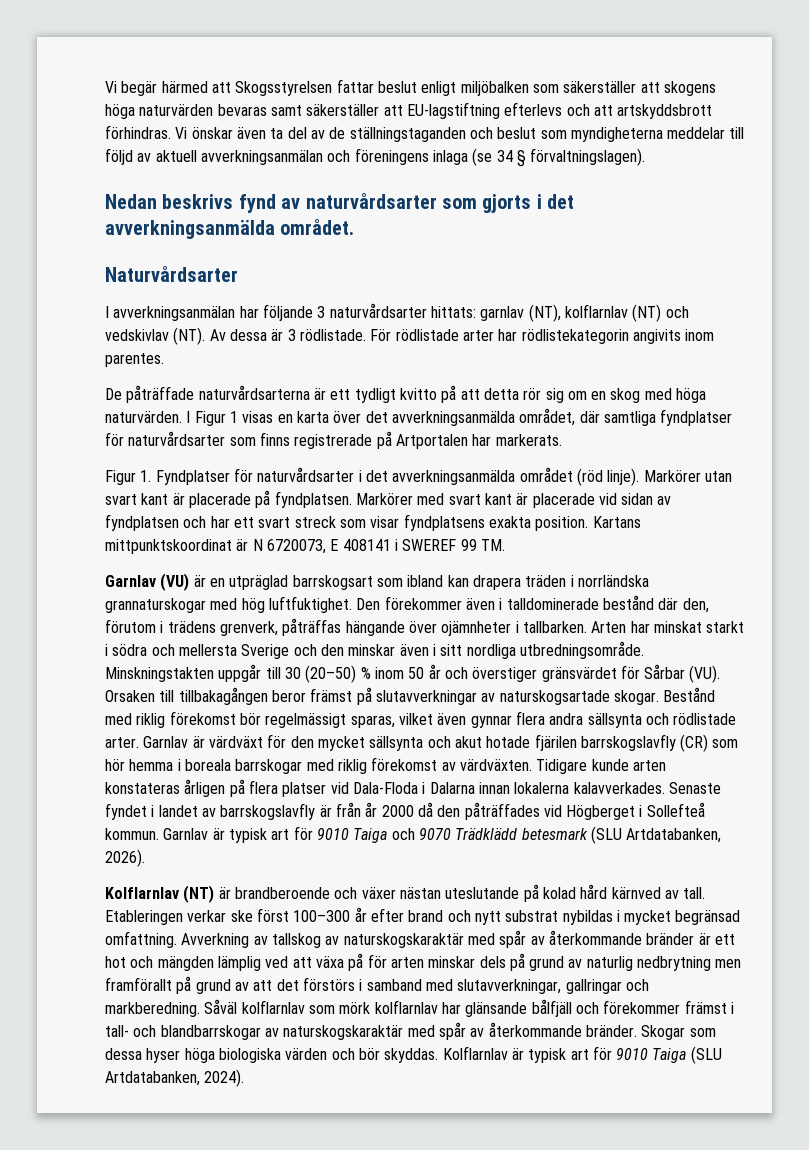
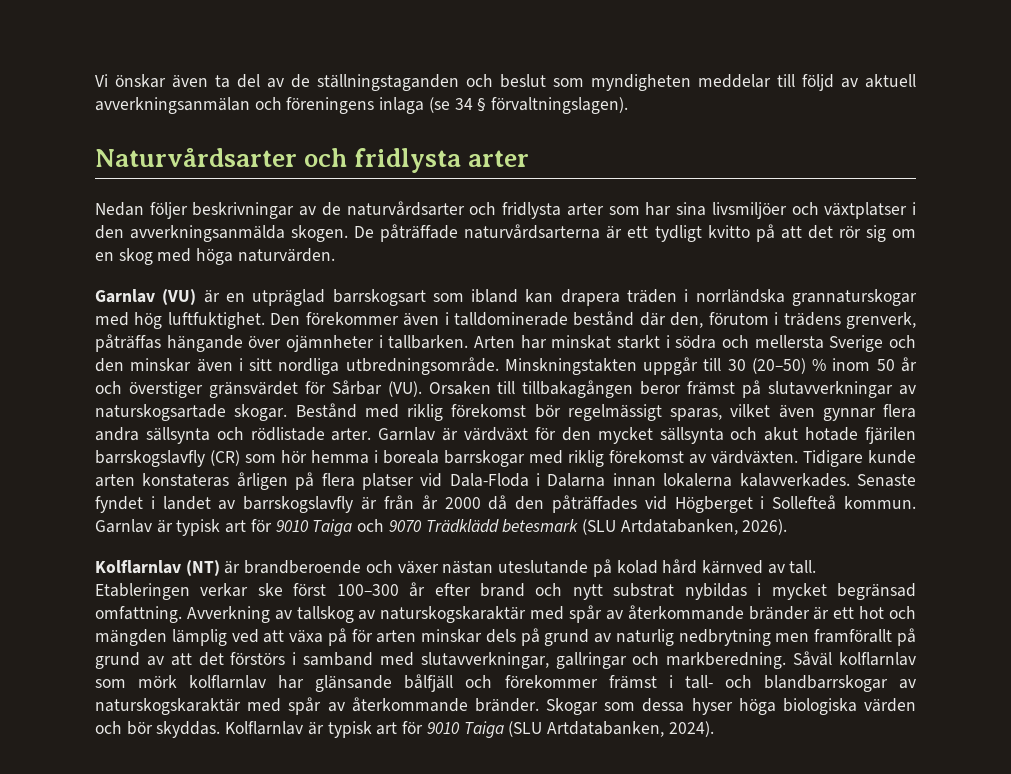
[105,79,716,96] [105,102,713,119] [105,125,188,139] Vi begär härmed att Skogsstyrelsen fattar beslut enligt miljöbalken som säkerställer att skogens höga naturvärden bevaras samt säkerställer att EU-lagstiftning efterlevs och att artskyddsbrott förhindras. Vi -> [95,74,108,87] Vi
[570,127,663,142] myndigheterna -> [591,74,691,91] myndigheten
[105,193,575,213] [105,219,355,239] [105,266,238,282] [105,303,689,322] [105,327,715,345] [105,353,164,367] Nedan beskrivs fynd av naturvårdsarter som gjorts i det avverkningsanmälda området. // Naturvårdsarter // I avverkningsanmälan har följande 3 naturvårdsarter hittats: garnlav (NT), kolflarnlav (NT) och vedskivlav (NT). Av dessa är 3 rödlistade. För rödlistade arter har rödlistekategorin angivits inom parentes. // -> [95,148,530,173] [95,201,917,219] [95,225,349,242] Naturvårdsarter och fridlysta arter // Nedan följer beskrivningar av de naturvårdsarter och fridlysta arter som har sina livsmiljöer och växtplatser i den avverkningsanmälda skogen.
[483,388,519,400] detta -> [807,225,833,239] det
[186,408,733,426] [105,431,562,449] [105,467,732,486] [105,490,672,508] [105,514,641,531] [105,539,505,554] I Figur 1 visas en karta över det avverkningsanmälda området, där samtliga fyndplatser för naturvårdsarter som finns registrerade på Artportalen har markerats. // Figur 1. Fyndplatser för naturvårdsarter i det avverkningsanmälda området (röd linje). Markörer utan svart kant är placerade på fyndplatsen. Markörer med svart kant är placerade vid sidan av fyndplatsen och har ett svart streck som visar fyndplatsens exakta position. Kartans mittpunktskoordinat är N 6720073, E 408141 i SWEREF 99 TM. -> (335, 255) none

